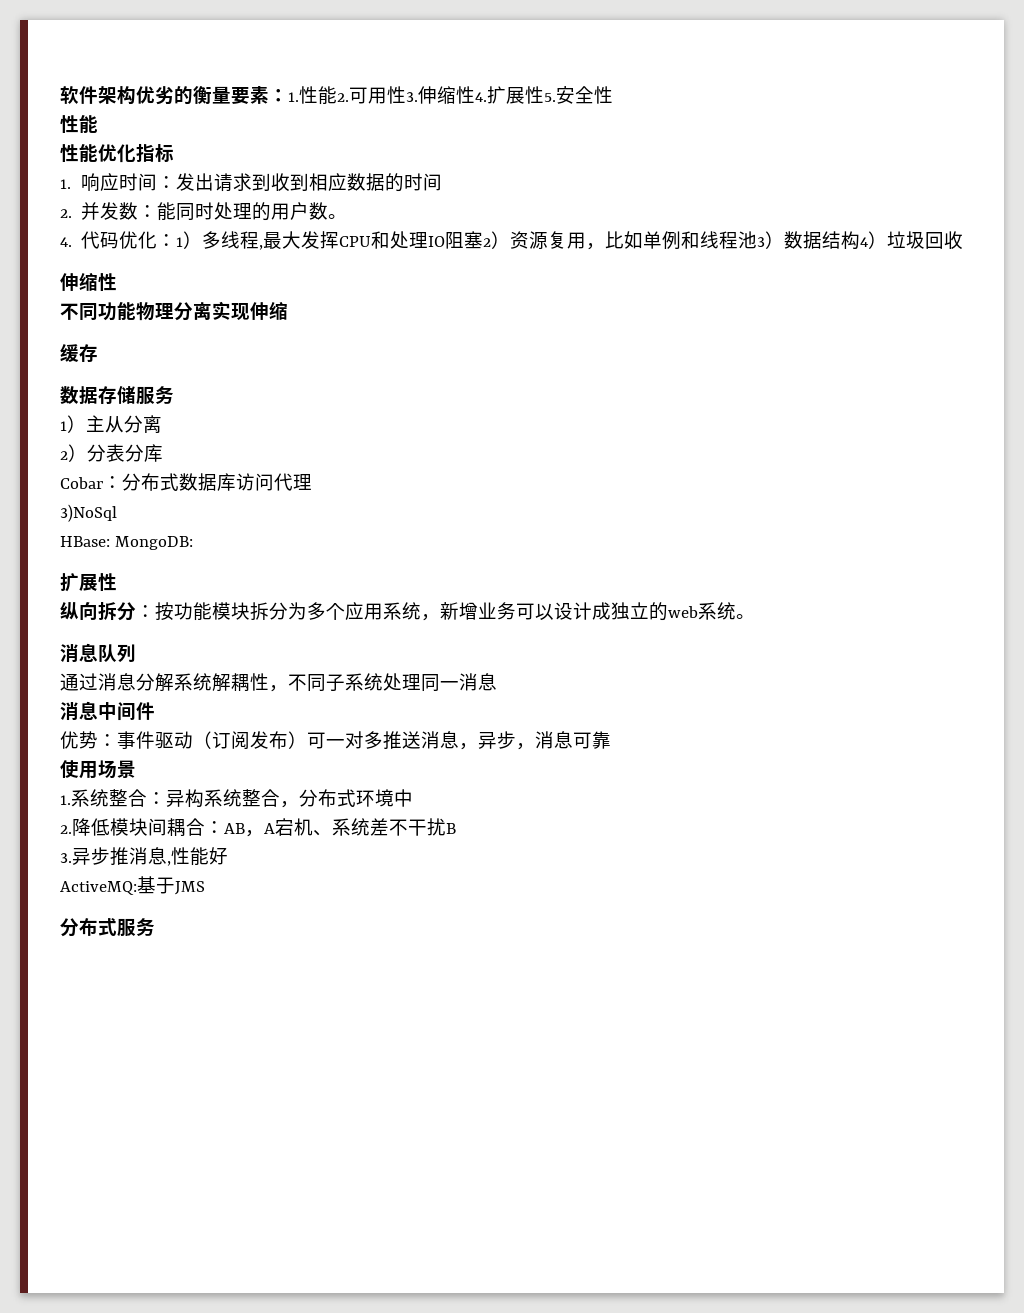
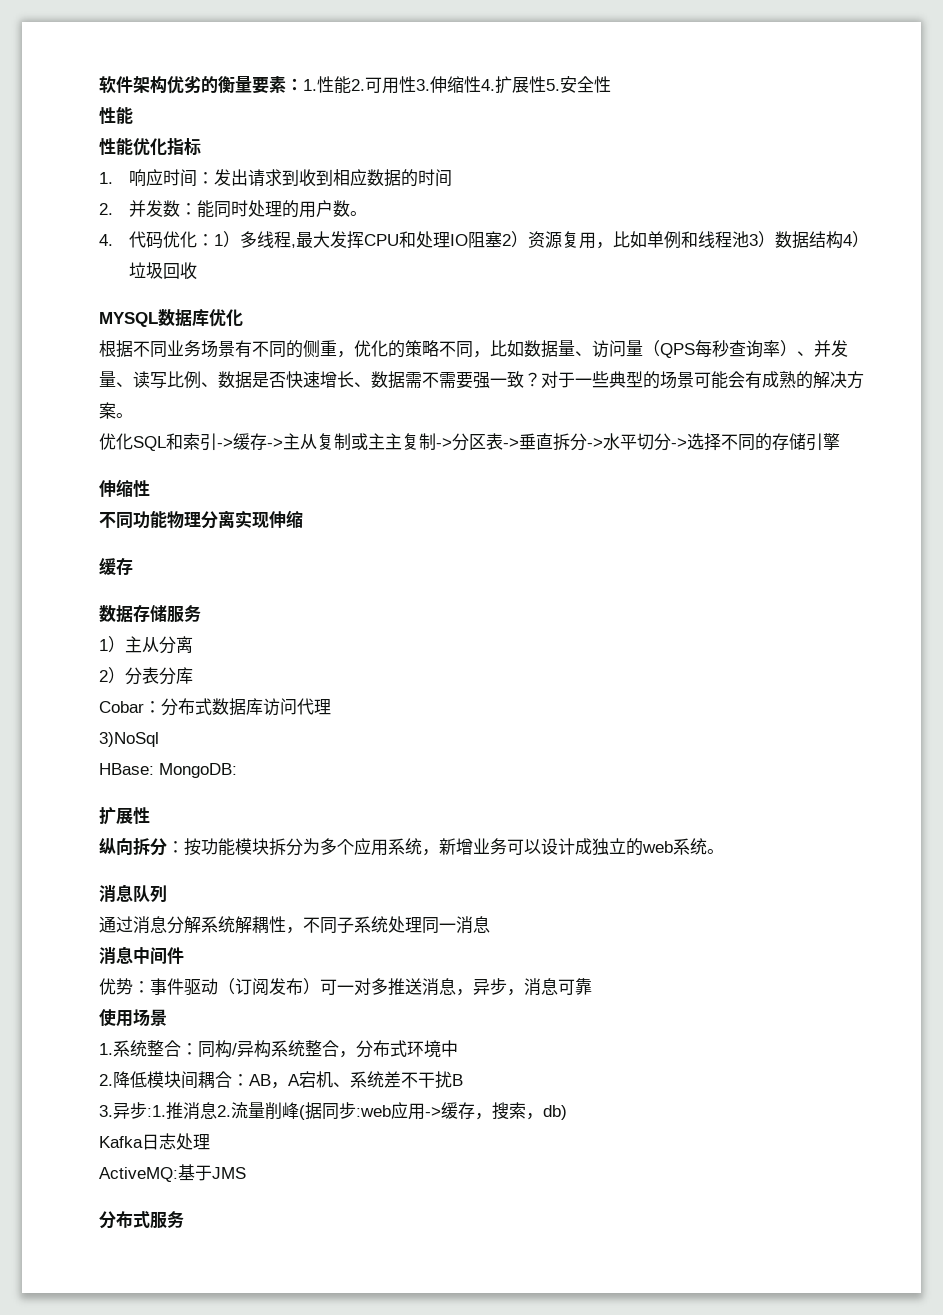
(964, 240) none -> [99,309,243,327] [99,340,848,358] [99,371,864,389] [99,402,133,419] [99,433,840,451] // MYSQL数据库优化 // 根据不同业务场景有不同的侧重，优化的策略不同，比如数据量、访问量（QPS每秒查询率）、并发量、读写比例、数据是否快速增长、数据需不需要强一致？对于一些典型的场景可能会有成熟的解决方案。 // 优化SQL和索引->缓存->主从复制或主主复制->分区表->垂直拆分->水平切分->选择不同的存储引擎
(166, 798) none -> [198,1040,237,1058] 同构/
[110,847,228,866] 推消息,性能好 -> [147,1102,567,1120] [99,1133,210,1150] :1.推消息2.流量削峰(据同步:web应用->缓存，搜索，db) // Kafka日志处理

